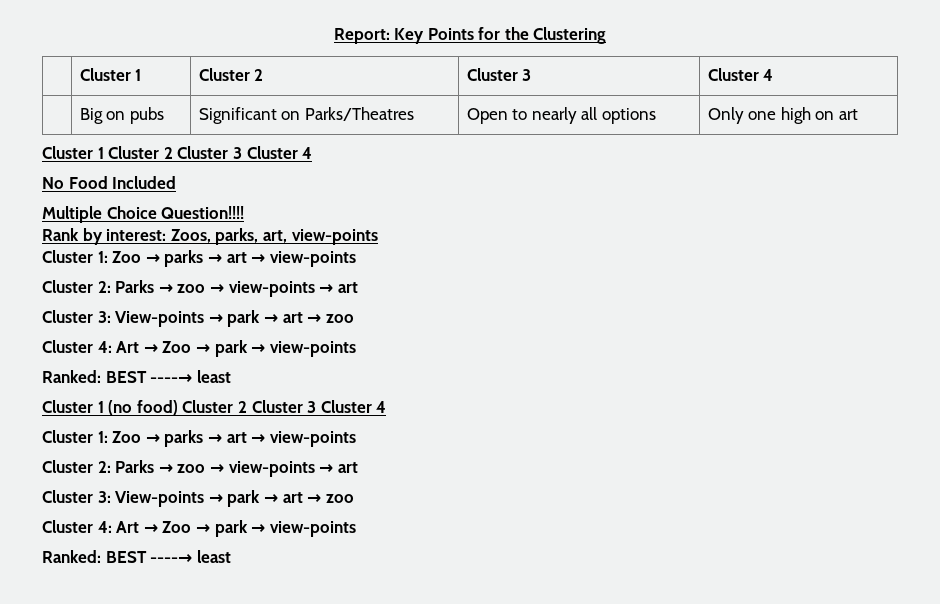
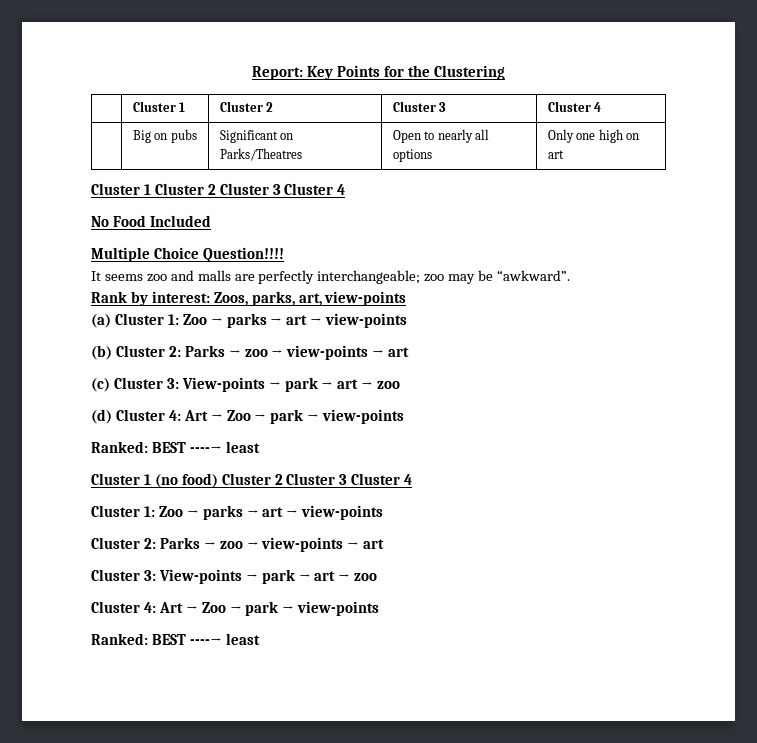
(245, 212) none -> [91,270,571,284] // It seems zoo and malls are perfectly interchangeable; zoo may be “awkward”.
[42,250,356,267] [42,280,358,297] [42,310,354,327] Cluster 1: Zoo → parks → art → view-points // Cluster 2: Parks → zoo → view-points → art // Cluster 3: View-points → park → art → zoo // -> [91,313,408,328] [91,345,410,360] [91,377,401,392] [91,409,112,424] (a) Cluster 1: Zoo → parks → art → view-points // (b) Cluster 2: Parks → zoo → view-points → art // (c) Cluster 3: View-points → park → art → zoo // (d)

